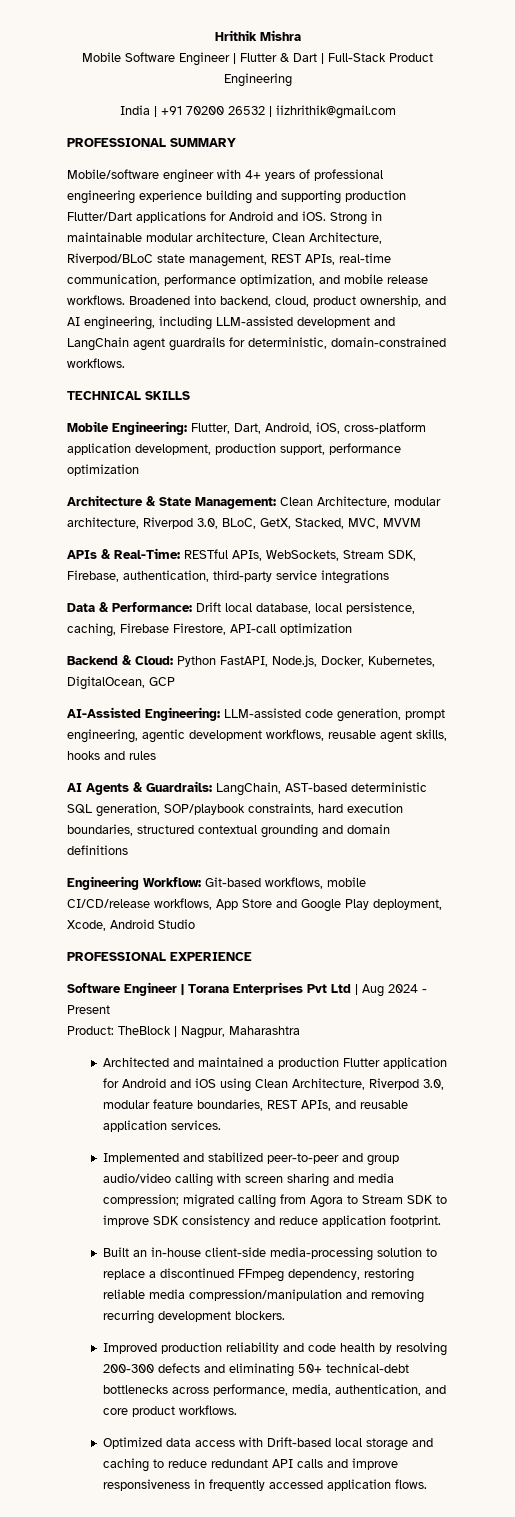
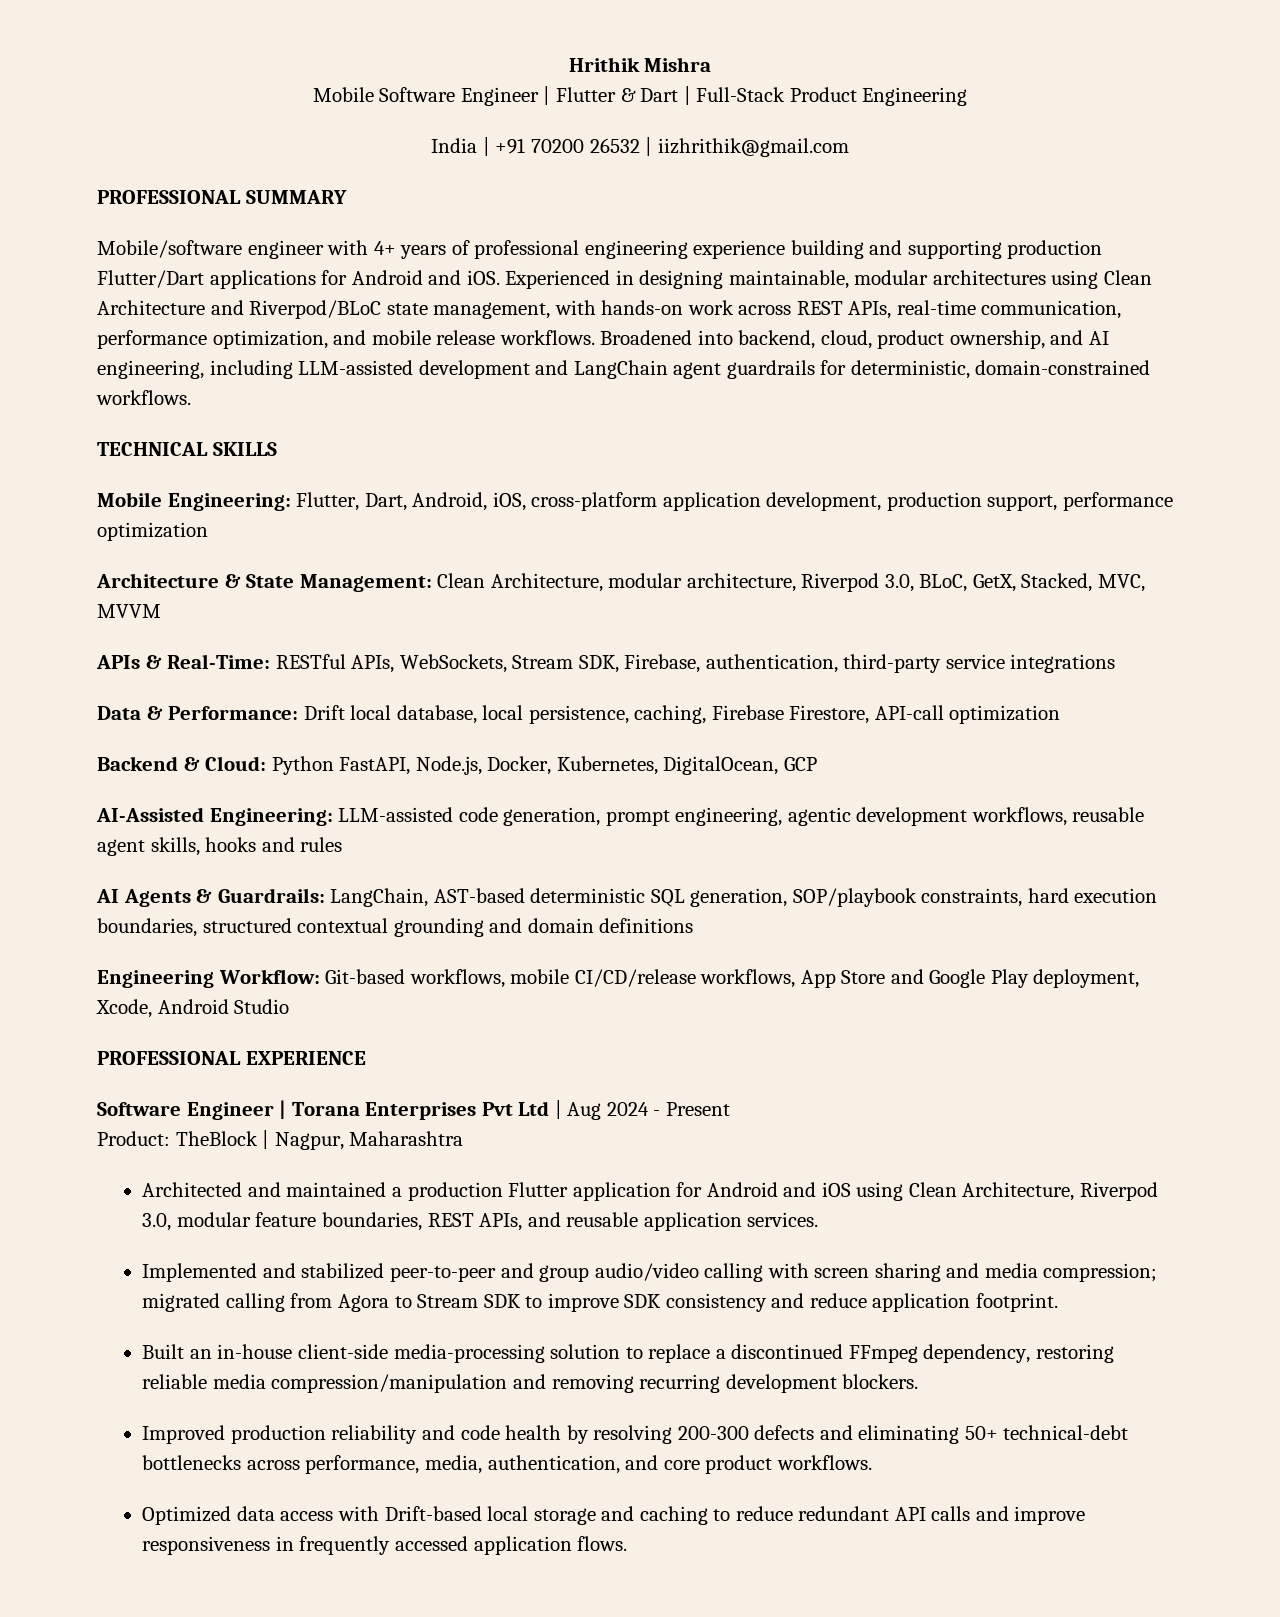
[330,211,382,225] [67,232,382,244] [67,253,267,267] Strong in maintainable modular architecture, Clean Architecture, Riverpod/BLoC state management, -> [505,270,1152,289] [97,300,792,319] Experienced in designing maintainable, modular architectures using Clean Architecture and Riverpod/BLoC state management, with hands-on work across

